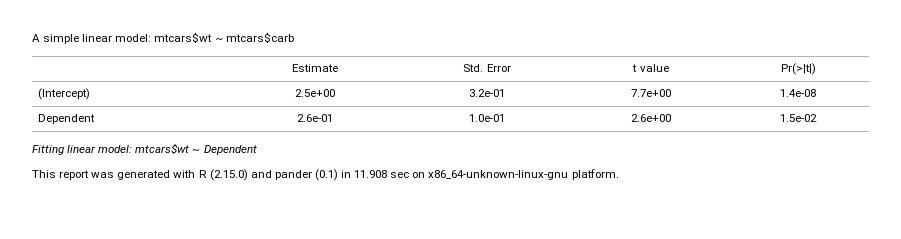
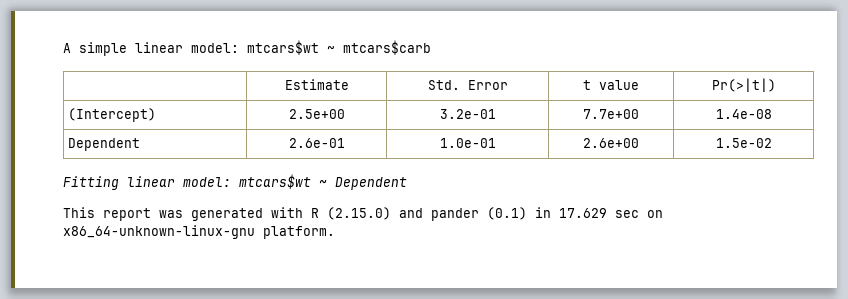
[354,170,388,178] 11.908 -> [559,208,607,218] 17.629

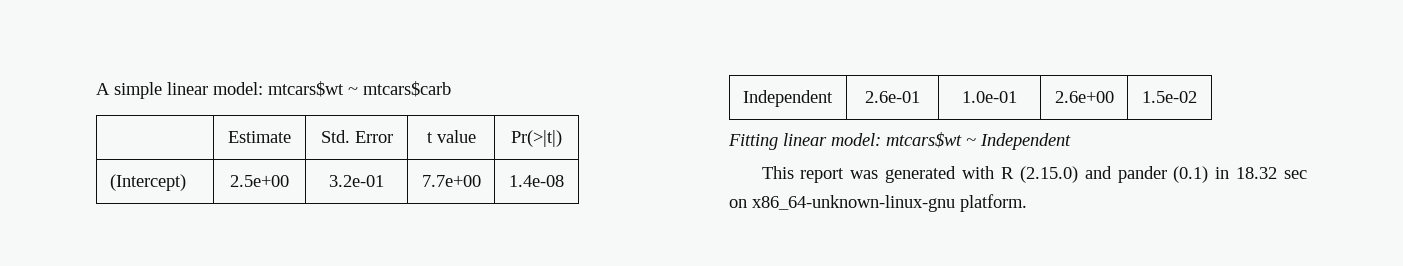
[68,138,141,151] Dependent -> [742,90,833,107] Independent
[335,177,407,190] Dependent -> [980,133,1071,150] Independent
[559,208,607,218] 17.629 -> [1236,167,1278,179] 18.32

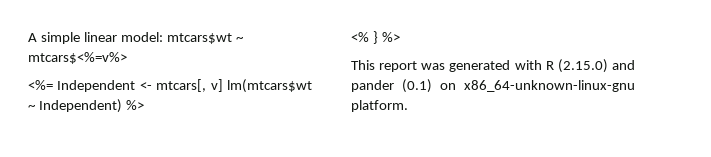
[363,81,451,97] [228,131,291,143] [320,130,393,143] [426,130,476,143] [511,130,562,147] [109,174,186,191] [230,175,289,187] [329,175,384,187] [421,175,481,187] [509,175,564,187] [742,90,833,107] [865,91,920,103] [962,91,1017,103] [1054,91,1114,103] [1142,91,1197,103] [728,132,1071,150] mtcars$carb // | Estimate | Std. Error | t value | Pr(>|t|) // (Intercept) | 2.5e+00 | 3.2e-01 | 7.7e+00 | 1.4e-08 // Independent | 2.6e-01 | 1.0e-01 | 2.6e+00 | 1.5e-02 // Fitting linear model: mtcars$wt ~ Independent -> [28,52,127,64] [28,79,312,93] [28,99,144,113] [351,31,400,44] mtcars$<%=v%> // <%= Independent <- mtcars[, v] lm(mtcars$wt ~ Independent) %> // <% } %>
[1215,167,1307,179] in 18.32 sec -> (432, 86) none

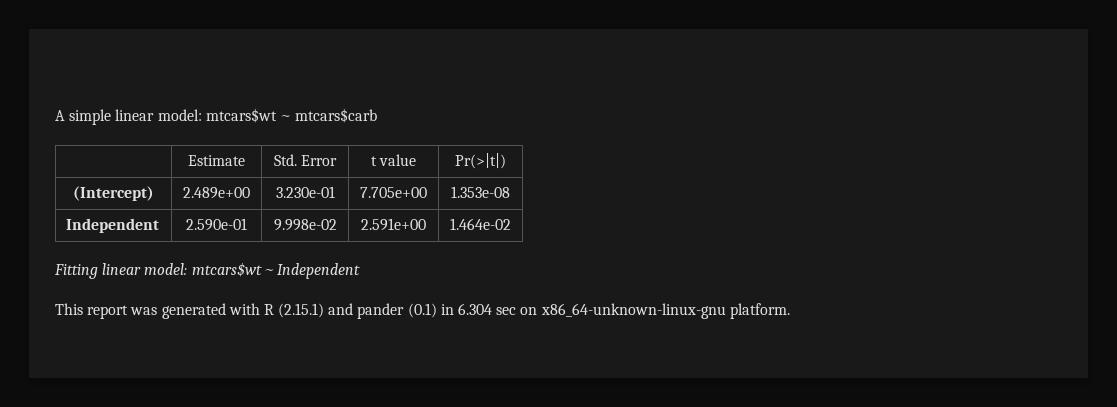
[28,52,127,64] [28,79,312,93] [28,99,144,113] [351,31,400,44] mtcars$<%=v%> // <%= Independent <- mtcars[, v] lm(mtcars$wt ~ Independent) %> // <% } %> -> [295,108,378,123] [188,155,245,166] [273,154,338,166] [370,154,417,166] [455,153,506,169] [73,186,154,201] [183,187,250,199] [275,186,335,198] [360,187,427,198] [451,186,510,198] [66,218,160,233] [186,218,247,231] [273,219,337,231] [361,218,426,231] [450,218,511,230] [54,262,360,279] mtcars$carb // | Estimate | Std. Error | t value | Pr(>|t|) // (Intercept) | 2.489e+00 | 3.230e-01 | 7.705e+00 | 1.353e-08 // Independent | 2.590e-01 | 9.998e-02 | 2.591e+00 | 1.464e-02 // Fitting linear model: mtcars$wt ~ Independent
[557,59,608,73] (2.15.0) -> [278,303,325,318] (2.15.1)
(432, 86) none -> [440,303,517,315] in 6.304 sec

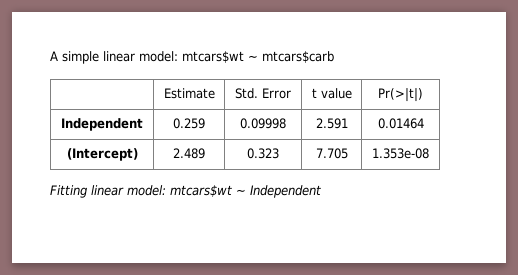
[73,186,154,201] [183,187,250,199] [275,186,335,198] [360,187,427,198] [451,186,510,198] [66,218,160,233] [186,218,247,231] [273,219,337,231] [361,218,426,231] [450,218,511,230] (Intercept) | 2.489e+00 | 3.230e-01 | 7.705e+00 | 1.353e-08 // Independent | 2.590e-01 | 9.998e-02 | 2.591e+00 | 1.464e-02 -> [61,118,143,131] [173,118,205,129] [240,118,286,129] [315,118,348,129] [377,118,424,129] [66,148,138,161] [173,148,205,159] [247,148,279,159] [315,148,348,159] [372,148,429,159] Independent | 0.259 | 0.09998 | 2.591 | 0.01464 // (Intercept) | 2.489 | 0.323 | 7.705 | 1.353e-08
[55,303,790,319] // This report was generated with R (2.15.1) and pander (0.1) in 6.304 sec on x86_64-unknown-linux-gnu platform. -> (321, 191) none

